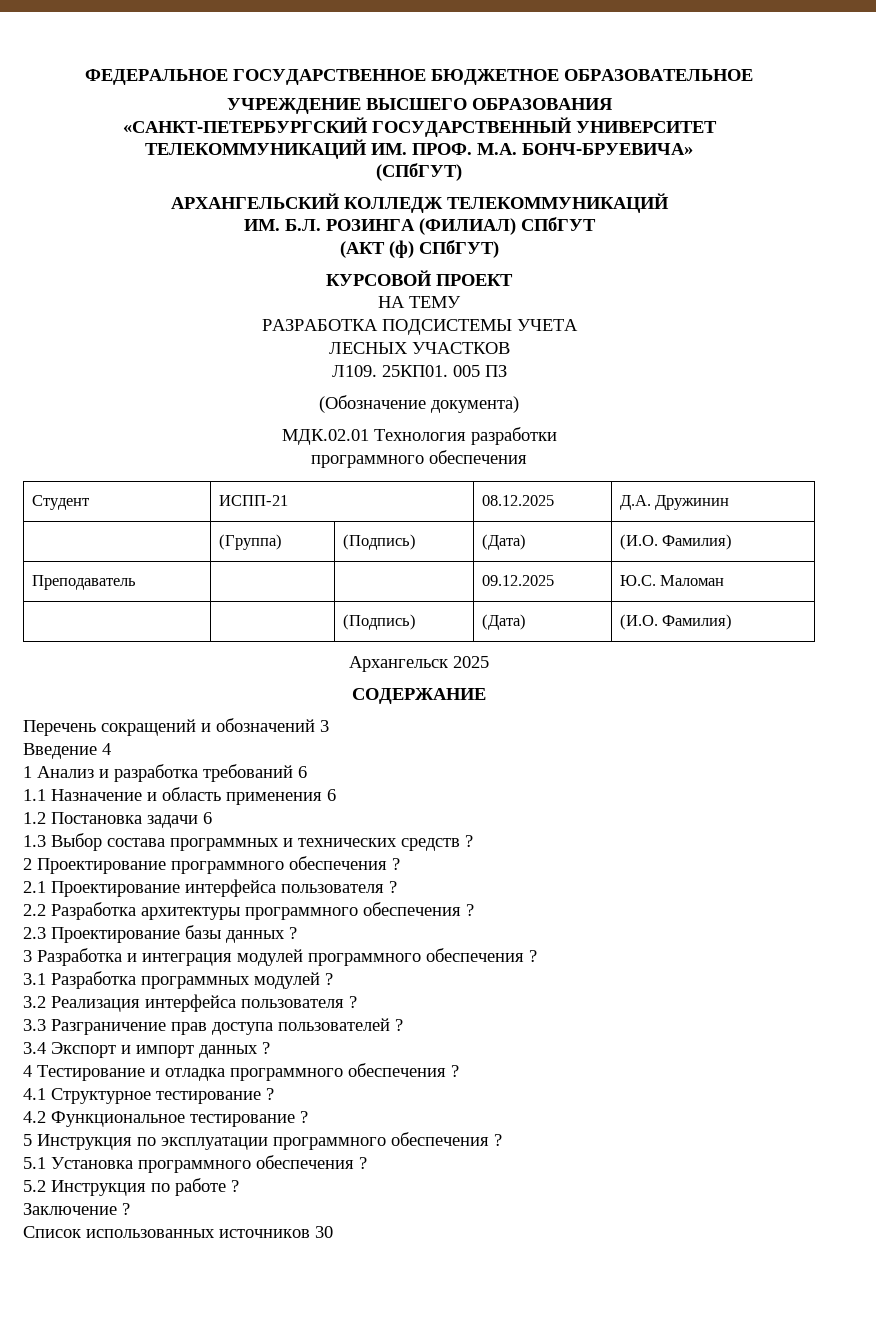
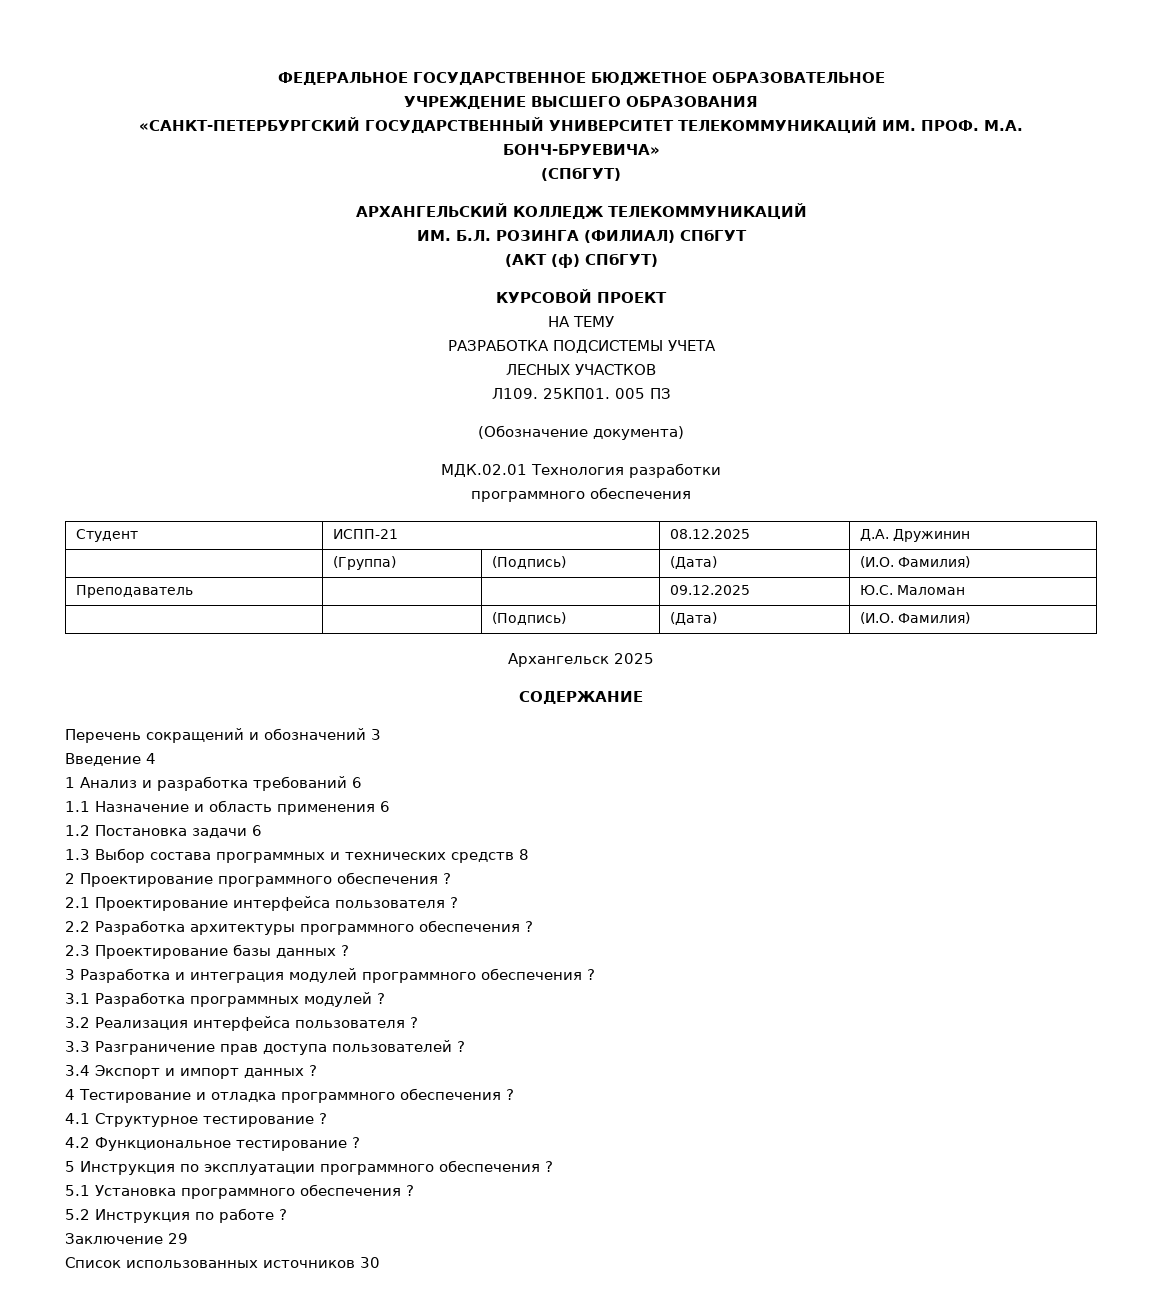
[465,835,473,847] ? -> [519,849,529,860] 8
[122,1203,130,1215] ? -> [168,1233,188,1244] 29

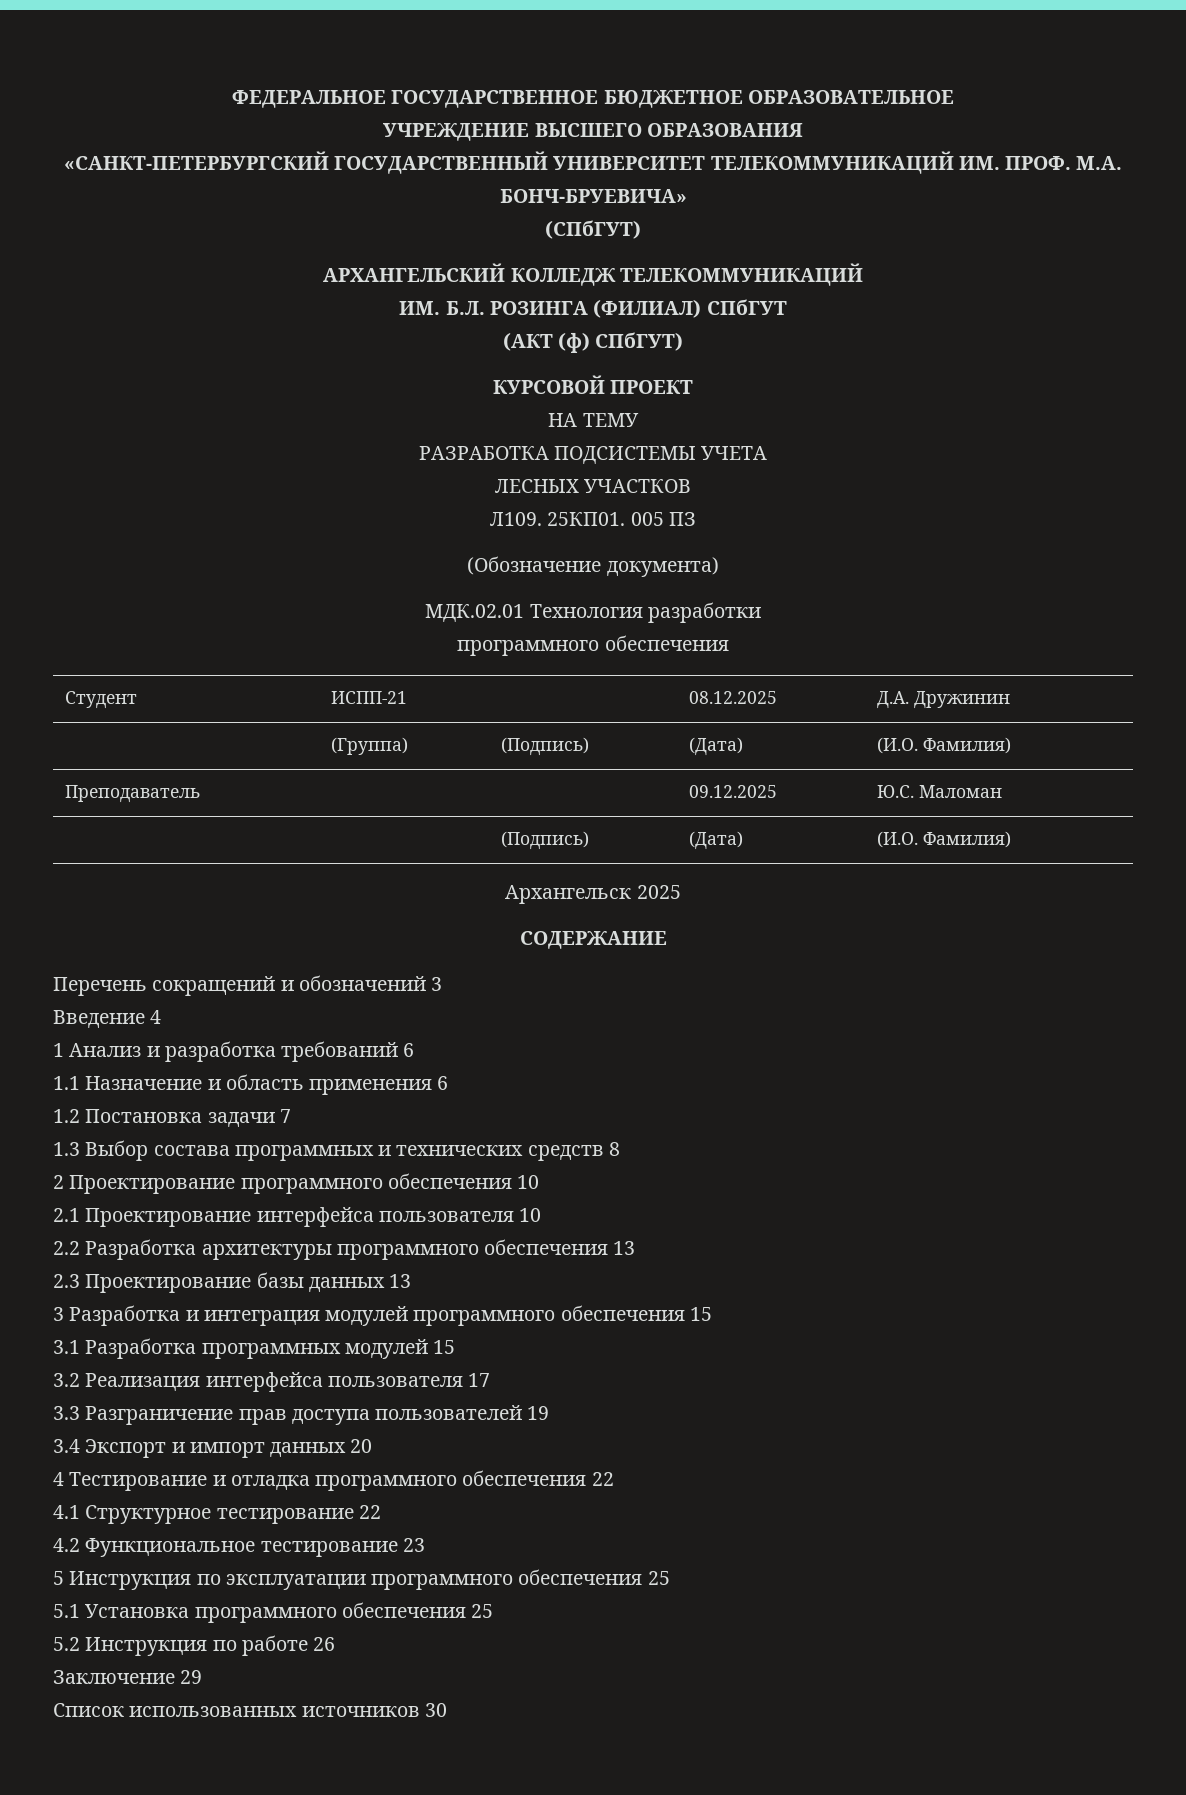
[252,825,262,836] 6 -> [279,1109,291,1123] 7
[443,873,451,884] ? -> [517,1175,540,1189] 10
[450,897,458,908] ? -> [519,1208,542,1222] 10
[525,921,533,932] ? -> [613,1241,636,1255] 13
[341,945,349,956] ? -> [389,1274,412,1288] 13
[587,969,595,980] ? -> [689,1307,712,1321] 15
[377,993,385,1004] ? -> [433,1340,456,1354] 15
[410,1017,418,1028] ? -> [468,1373,491,1387] 17
[457,1041,465,1052] ? -> [527,1406,550,1420] 19
[309,1065,317,1076] ? -> [350,1439,373,1453] 20
[506,1089,514,1100] ? -> [591,1472,614,1486] 22
[319,1113,327,1124] ? -> [358,1505,381,1519] 22
[352,1137,360,1148] ? -> [402,1538,425,1552] 23
[545,1161,553,1172] ? -> [647,1571,670,1585] 25
[406,1185,414,1196] ? -> [471,1604,494,1618] 25
[279,1209,287,1220] ? -> [313,1637,336,1651] 26

